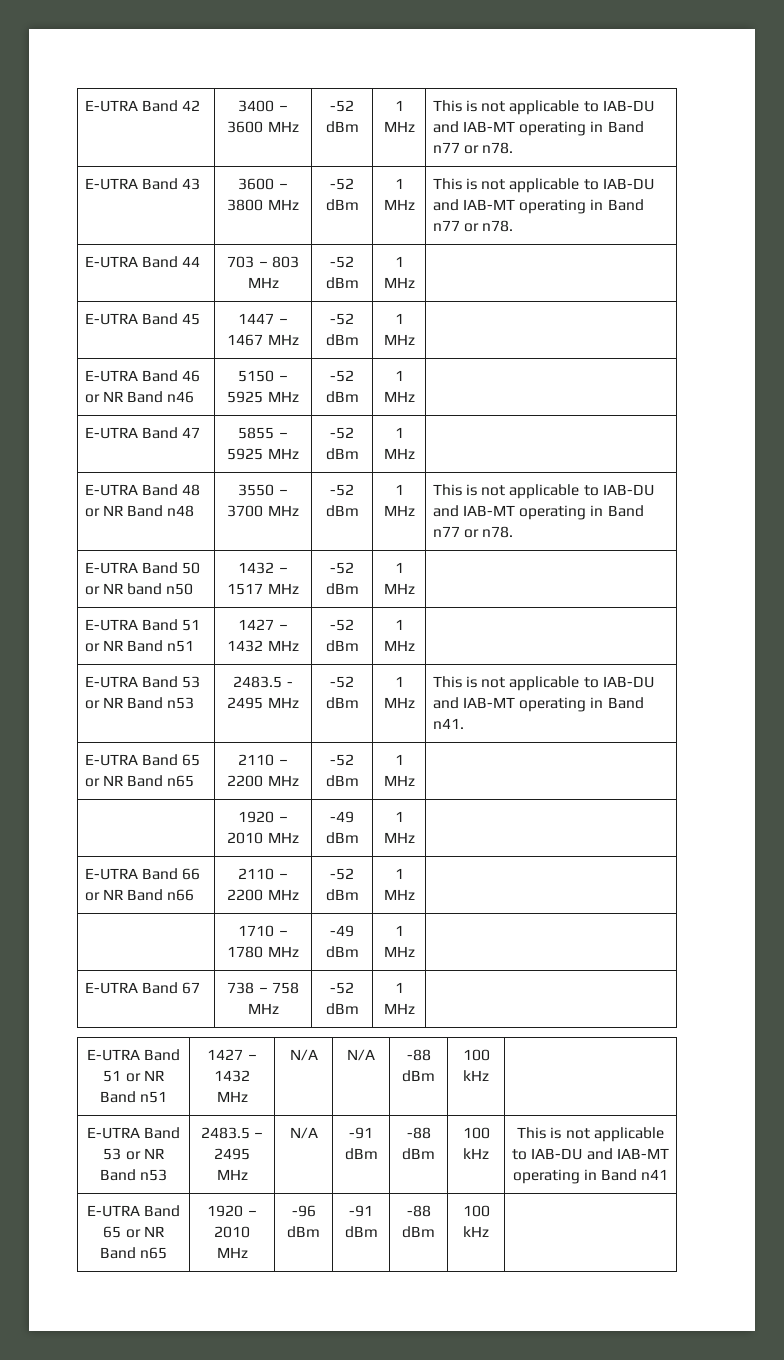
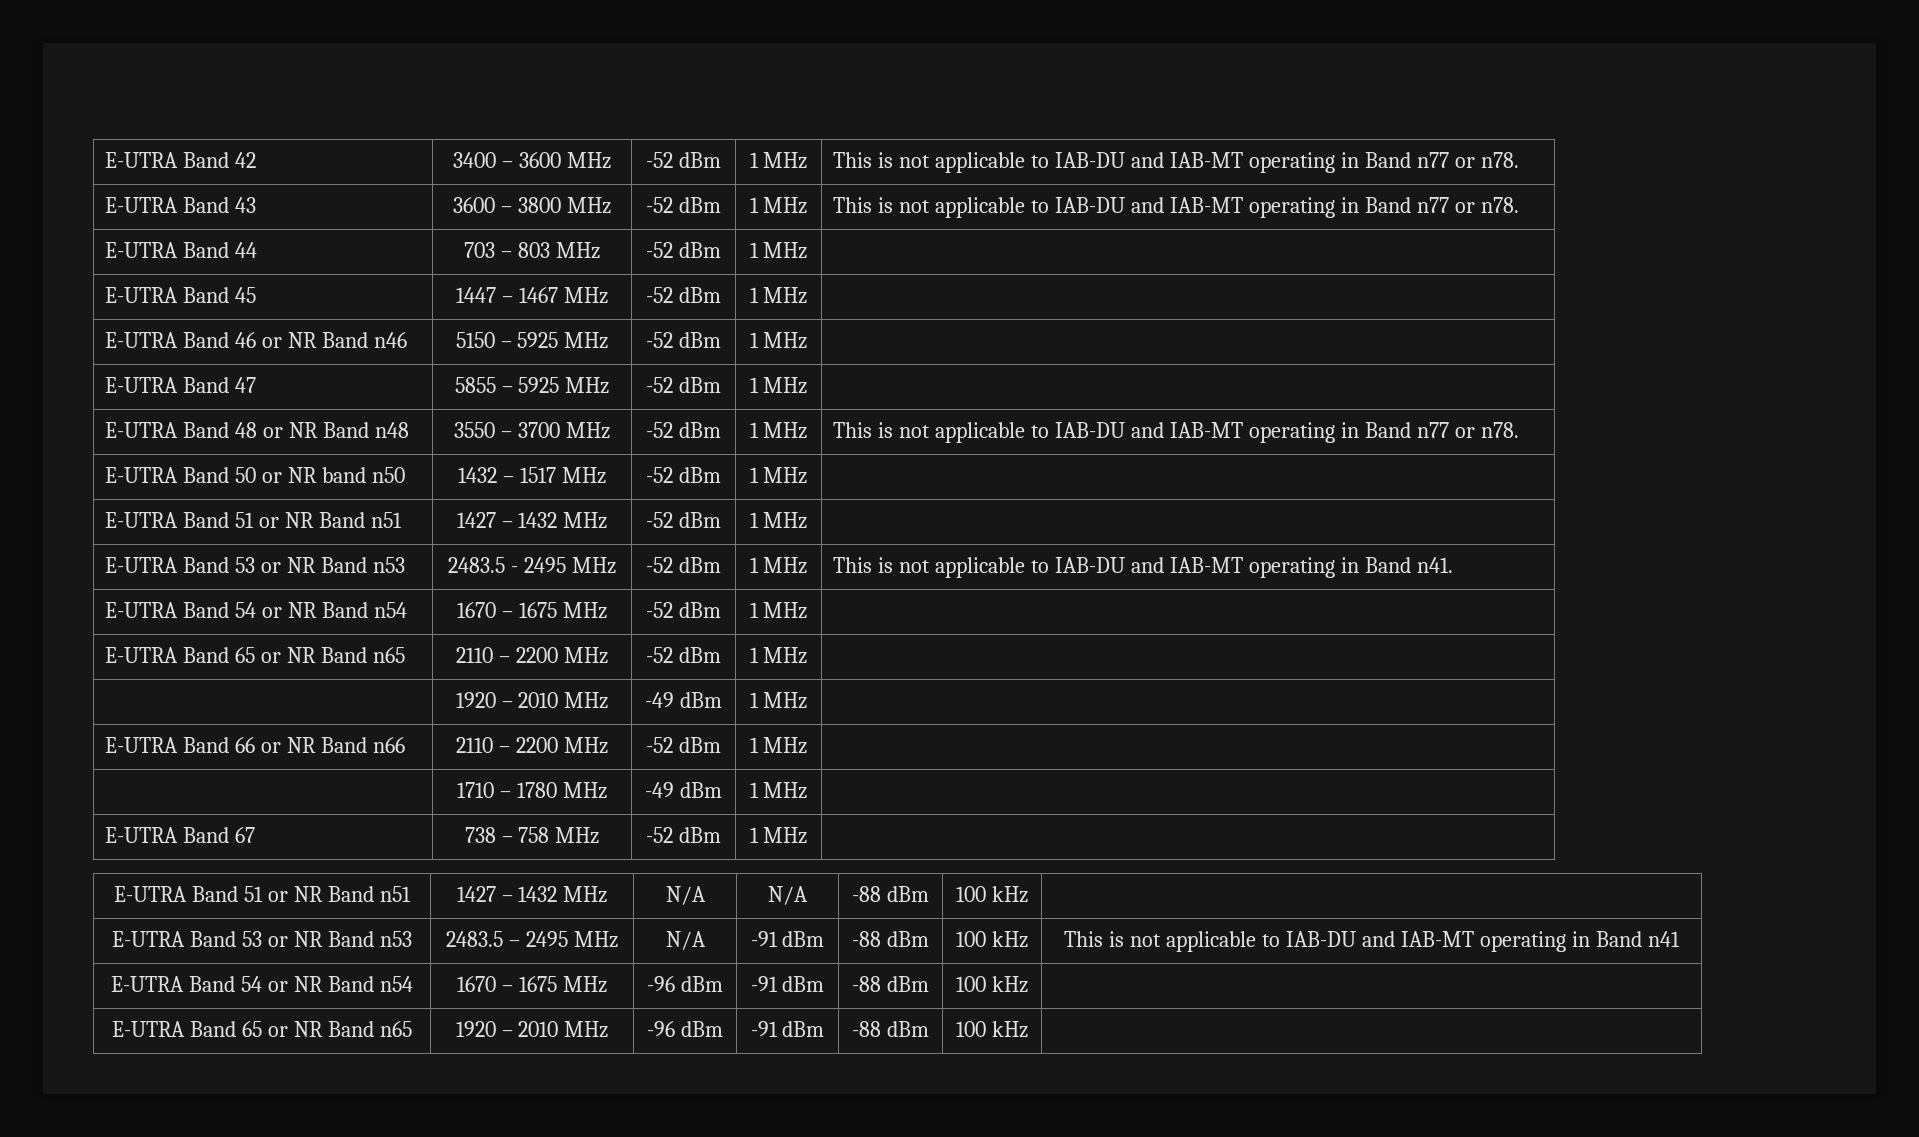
(464, 723) none -> [105,602,407,618] [457,602,607,619] [646,602,721,618] [749,602,808,619] // E-UTRA Band 54 or NR Band n54 | 1670 – 1675 MHz | -52 dBm | 1 MHz |
(669, 1174) none -> [111,976,413,992] [457,976,607,993] [647,976,723,992] [750,976,825,992] [852,976,929,992] [956,976,1028,993] // E-UTRA Band 54 or NR Band n54 | 1670 – 1675 MHz | -96 dBm | -91 dBm | -88 dBm | 100 kHz |

